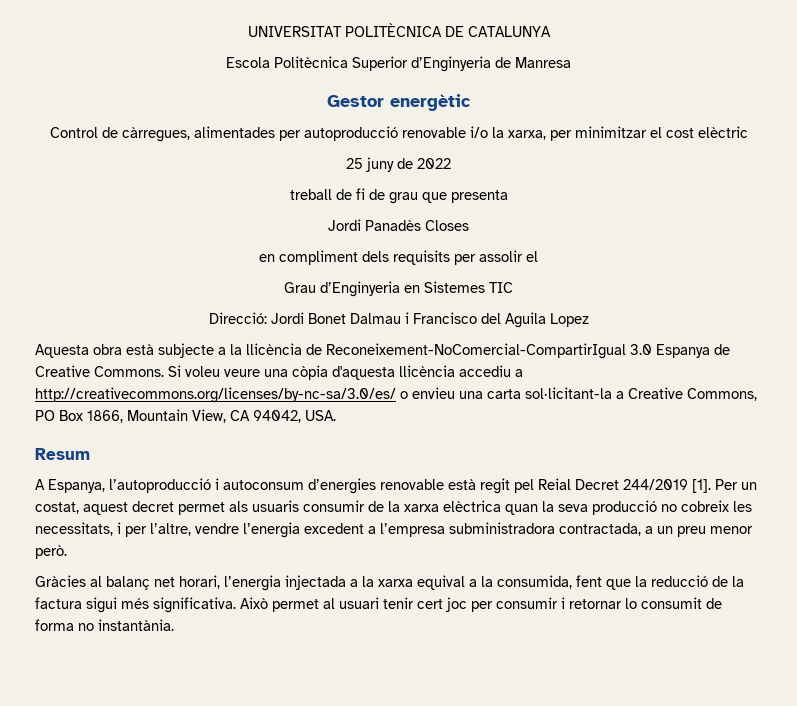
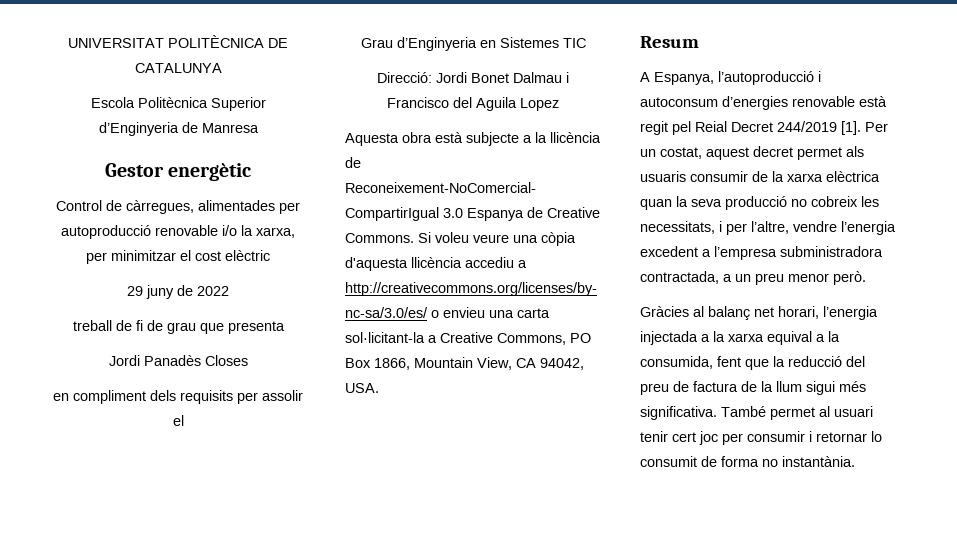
[346,158,363,169] 25 -> [127,286,143,296] 29
[712,576,744,587] [35,597,82,609] de la factura -> [846,356,865,367] [640,381,802,395] del preu de factura de la llum
[240,597,268,609] Això -> [721,406,766,417] També

